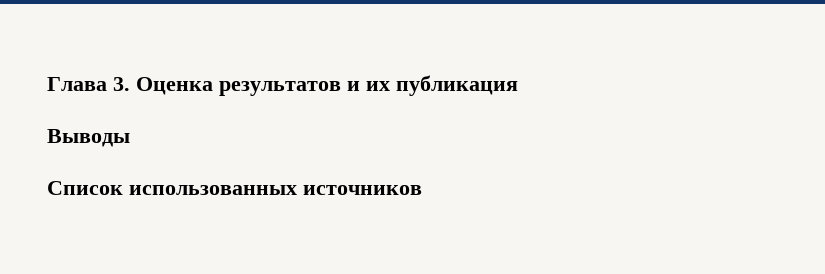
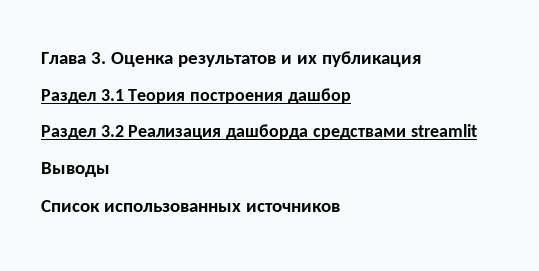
(518, 85) none -> [41,88,351,104] [41,124,477,140] // Раздел 3.1 Теория построения дашбор // Раздел 3.2 Реализация дашборда средствами streamlit

